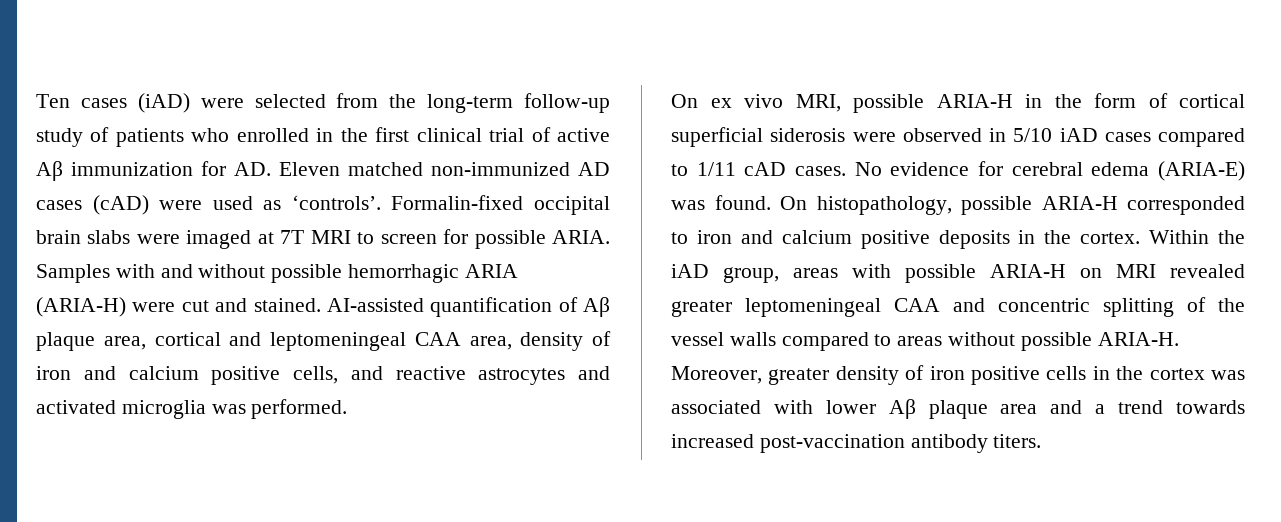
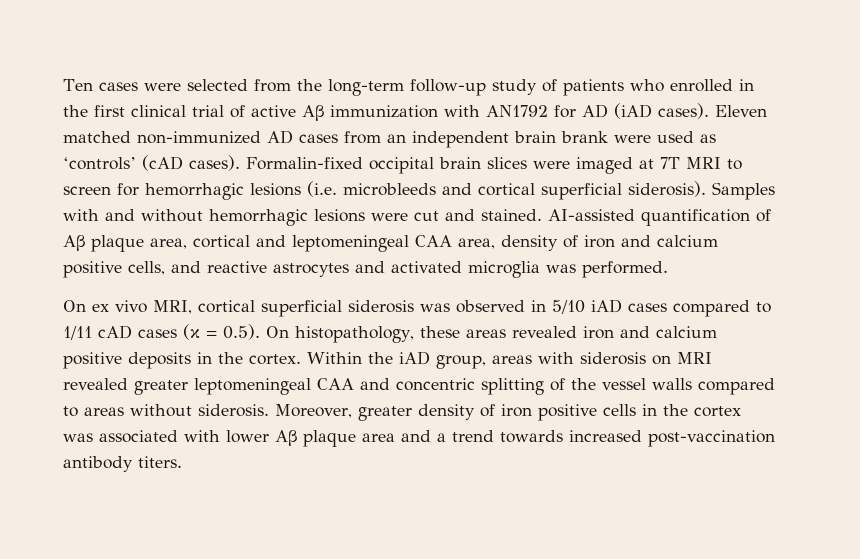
[137,93,190,113] (iAD) -> (138, 86) none
[201,161,271,176] for AD. -> [444,103,709,119] with AN1792 for AD (iAD cases).
[92,195,381,215] (cAD) were used as ‘controls’. -> [344,131,716,148] [63,155,240,171] from an independent brain brank were used as ‘controls’ (cAD cases).
[87,230,131,244] slabs -> [487,157,527,169] slices
[474,230,610,249] [36,264,518,283] [36,297,126,317] possible ARIA. Samples with and without possible hemorrhagic ARIA (ARIA-H) -> [145,181,775,200] [63,209,365,226] hemorrhagic lesions (i.e. microbleeds and cortical superficial siderosis). Samples with and without hemorrhagic lesions
[853,93,1168,113] possible ARIA-H in the form of -> (192, 307) none
[852,132,896,142] were -> [420,303,450,312] was
[795,161,1245,181] [671,195,1245,215] [671,232,688,244] cases. No evidence for cerebral edema (ARIA-E) was found. On histopathology, possible ARIA-H corresponded to -> [138,324,577,343] cases (κ = 0.5). On histopathology, these areas revealed
[905,264,1066,283] possible ARIA-H -> [580,352,646,365] siderosis
[1020,332,1179,351] possible ARIA-H. -> [198,404,269,417] siderosis.

